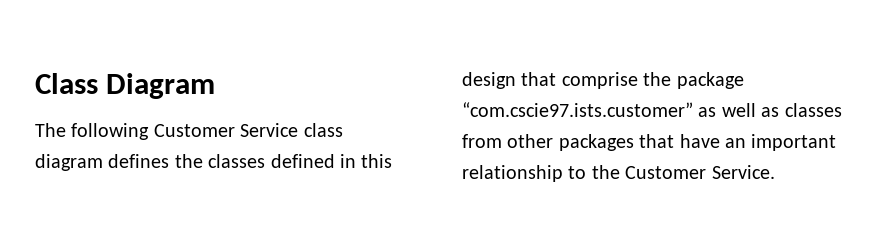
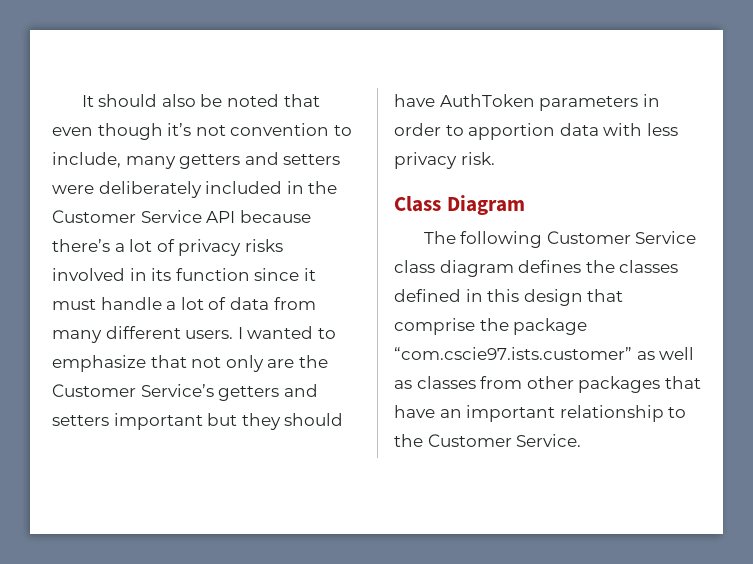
(35, 83) none -> [81,94,320,107] [52,123,352,140] [52,152,341,169] [52,181,338,198] [52,210,311,223] [52,239,283,256] [52,268,316,281] [52,297,316,310] [52,326,336,343] [52,355,328,372] [52,384,318,401] [52,413,344,430] [394,94,660,111] [394,123,678,140] [394,152,495,169] It should also be noted that even though it’s not convention to include, many getters and setters were deliberately included in the Customer Service API because there’s a lot of privacy risks involved in its function since it must handle a lot of data from many different users. I wanted to emphasize that not only are the Customer Service’s getters and setters important but they should have AuthToken parameters in order to apportion data with less privacy risk. //

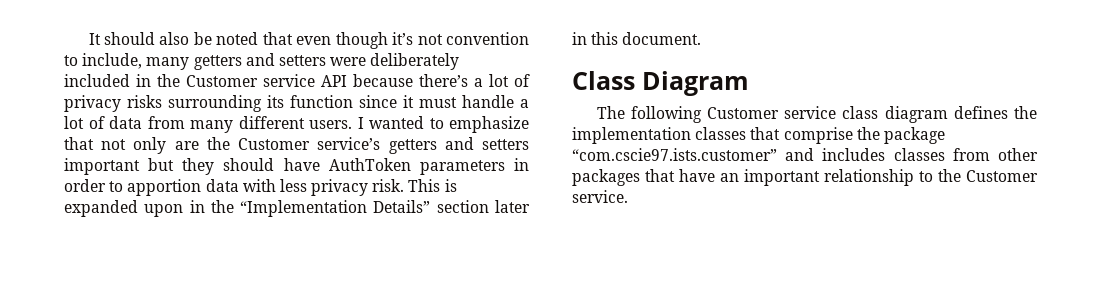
[140,210,202,223] Service -> [263,74,315,87] service
[52,268,147,281] involved in -> [168,95,262,112] surrounding
[140,384,214,397] Service’s -> [317,137,381,150] service’s
(495, 158) none -> [408,179,457,192] [64,200,530,217] [572,32,702,45] This is expanded upon in the “Implementation Details” section later in this document.
[635,231,697,244] Service -> [784,106,837,119] service
[619,260,679,273] [394,289,583,306] classes defined in this design -> [572,127,747,144] implementation classes
[636,347,695,360] [394,380,412,389] as well as -> [785,148,886,161] and includes
[516,434,582,447] Service. -> [572,190,628,203] service.

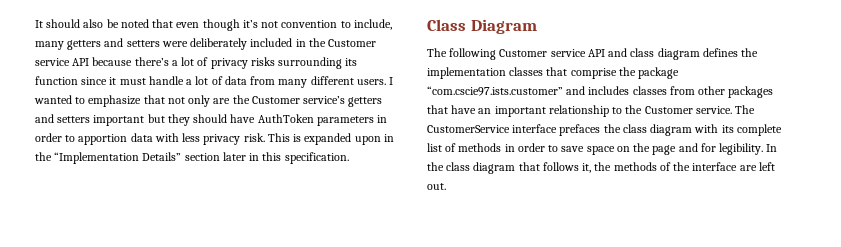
[622,32,702,45] document. -> [284,152,349,164] specification.
(837, 112) none -> [587,48,628,57] API and
(628, 196) none -> [735,105,756,114] [427,124,782,136] [427,143,778,155] [427,162,775,174] [427,183,446,190] The CustomerService interface prefaces the class diagram with its complete list of methods in order to save space on the page and for legibility. In the class diagram that follows it, the methods of the interface are left out.

